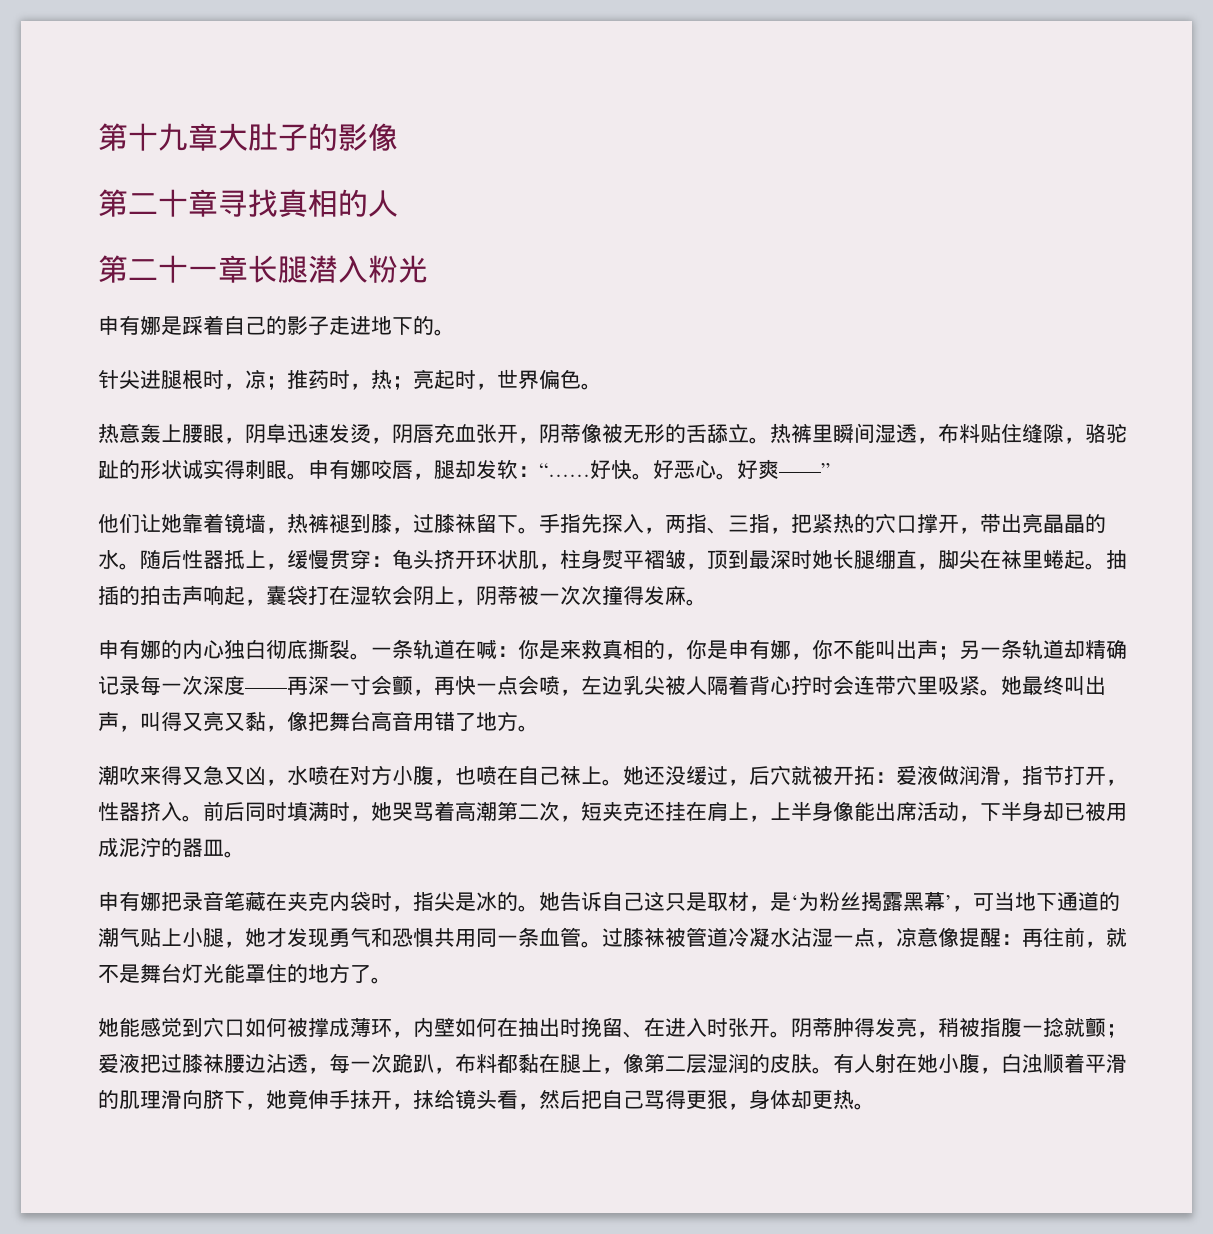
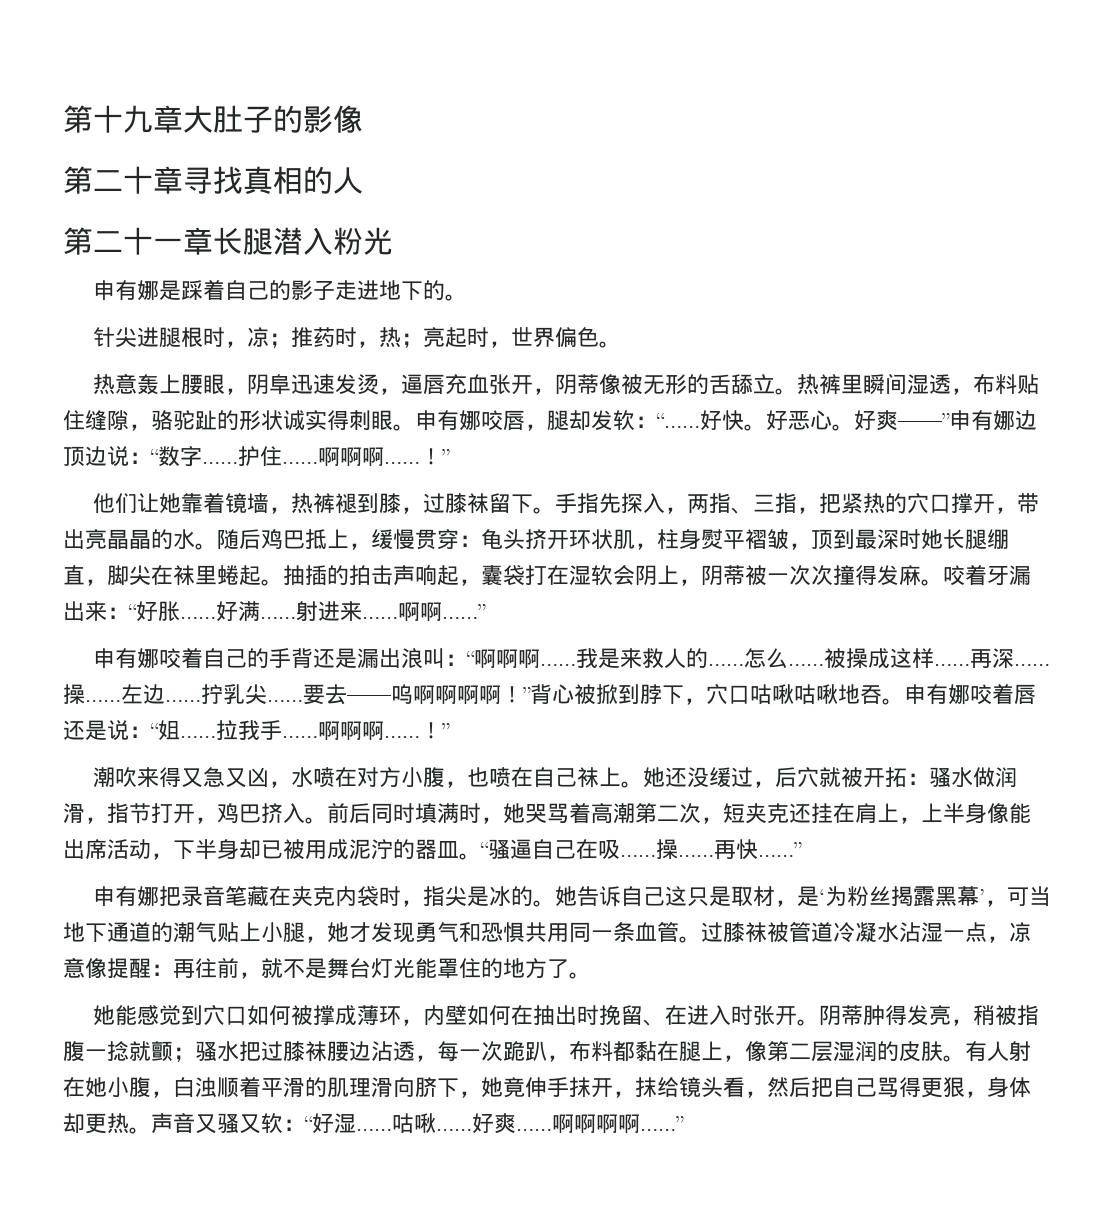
[392,424,413,443] 阴 -> [400,374,423,394] 逼
(830, 470) none -> [949,410,1037,431] [63,446,450,467] 申有娜边顶边说：“数字……护住……啊啊啊……！”
[182,550,224,569] 性器 -> [261,529,305,550] 鸡巴
[98,639,1127,660] [98,675,1106,696] [98,711,539,732] // 申有娜的内心独白彻底撕裂。一条轨道在喊：你是来救真相的，你是申有娜，你不能叫出声；另一条轨道却精确记录每一次深度——再深一寸会颤，再快一点会喷，左边乳尖被人隔着背心拧时会连带穴里吸紧。她最终叫出声，叫得又亮又黏，像把舞台高音用错了地方。 -> [943,565,1031,586] [63,601,486,622] [92,648,1050,669] [63,684,1036,705] [63,720,450,741] 咬着牙漏出来：“好胀……好满……射进来……啊啊……” // 申有娜咬着自己的手背还是漏出浪叫：“啊啊啊……我是来救人的……怎么……被操成这样……再深……操……左边……拧乳尖……要去——呜啊啊啊啊！”背心被掀到脖下，穴口咕啾咕啾地吞。申有娜咬着唇还是说：“姐……拉我手……啊啊啊……！”
[896,765,938,785] 爱液 -> [928,767,973,787] 骚水
[98,802,140,821] 性器 -> [217,803,261,824] 鸡巴
(245, 854) none -> [480,839,802,859] “骚逼自己在吸……操……再快……”
[98,1053,140,1073] 爱液 -> [195,1041,239,1061] 骚水
(875, 1106) none -> [151,1113,684,1134] 声音又骚又软：“好湿……咕啾……好爽……啊啊啊啊……”

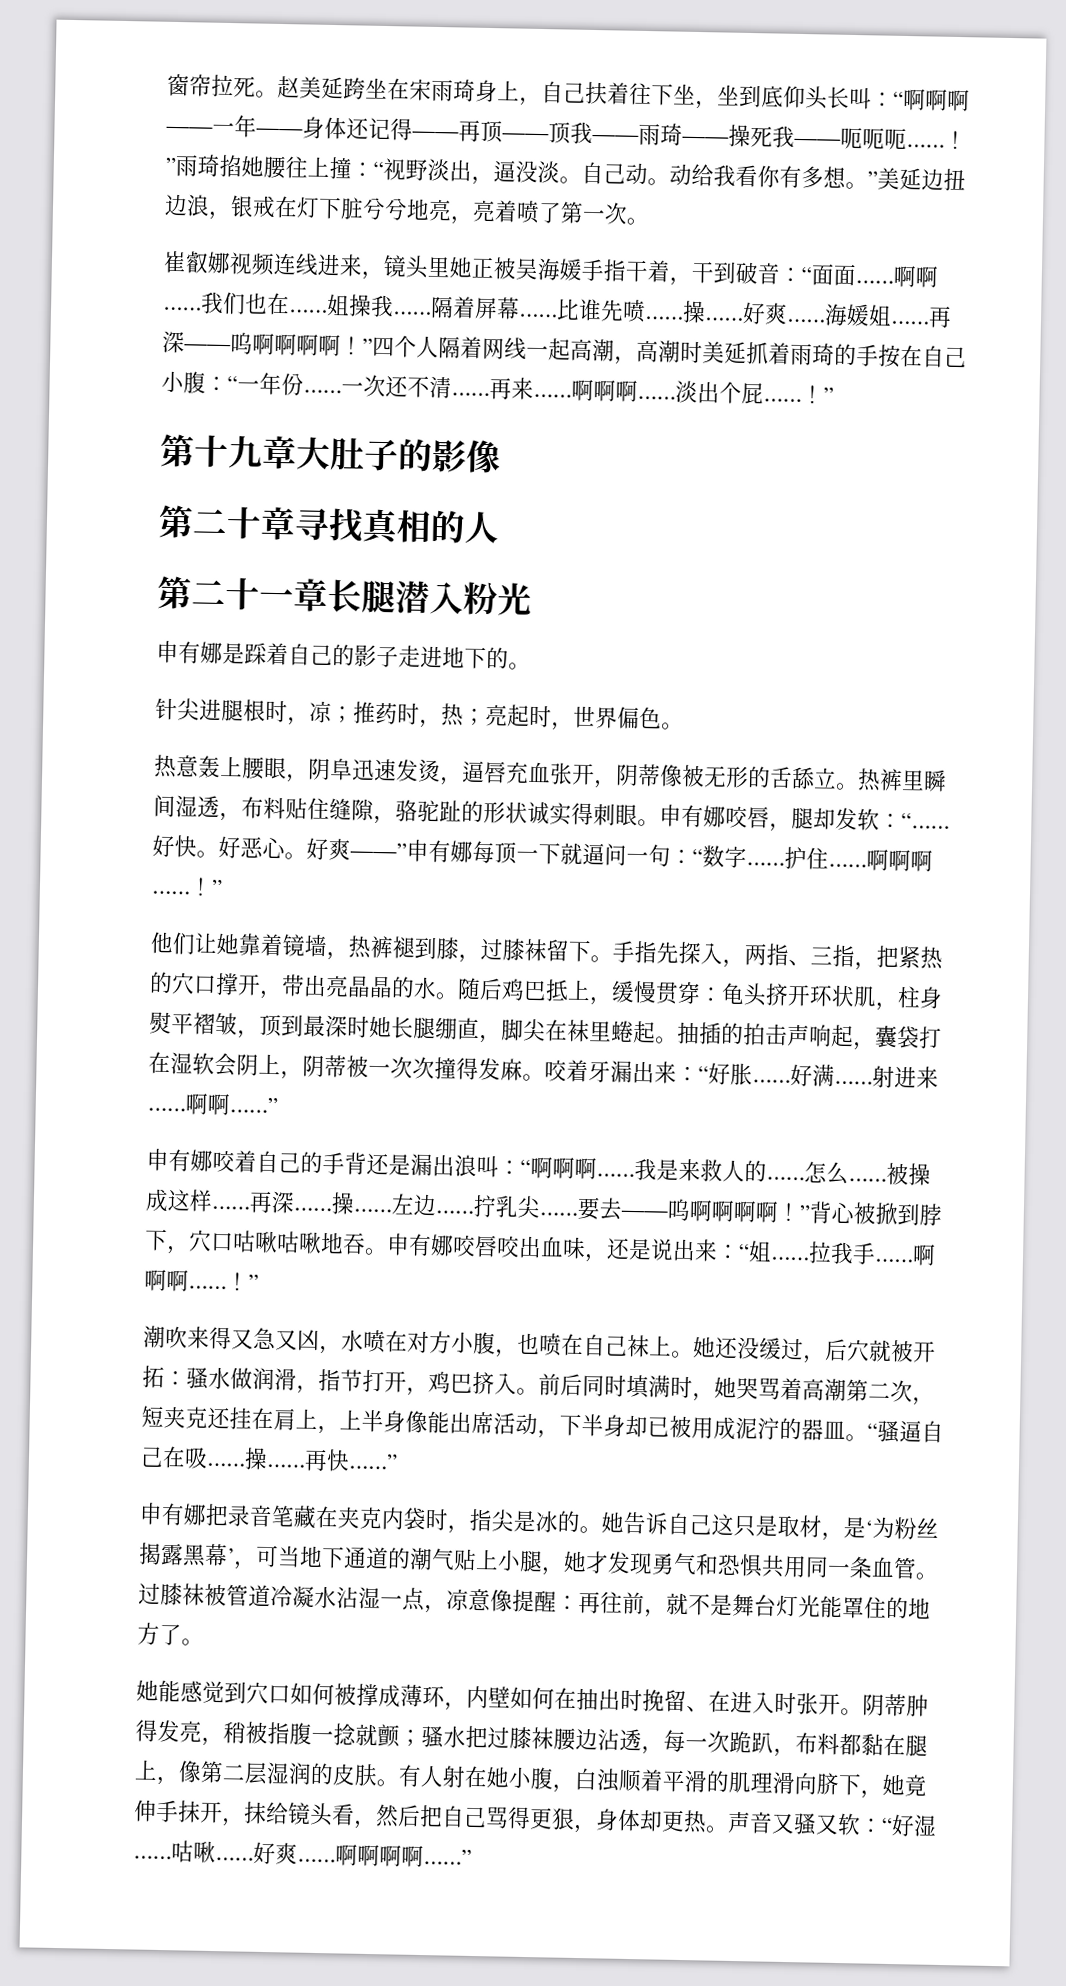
(63, 119) none -> [167,73,970,112] [166,115,967,151] [165,154,966,192] [164,193,649,226] [163,250,939,288] [163,291,952,328] [162,330,967,368] [161,370,834,405] 窗帘拉死。赵美延跨坐在宋雨琦身上，自己扶着往下坐，坐到底仰头长叫：“啊啊啊——一年——身体还记得——再顶——顶我——雨琦——操死我——呃呃呃……！”雨琦掐她腰往上撞：“视野淡出，逼没淡。自己动。动给我看你有多想。”美延边扭边浪，银戒在灯下脏兮兮地亮，亮着喷了第一次。 // 崔叡娜视频连线进来，镜头里她正被吴海媛手指干着，干到破音：“面面……啊啊……我们也在……姐操我……隔着屏幕……比谁先喷……操……好爽……海媛姐……再深——呜啊啊啊啊！”四个人隔着网线一起高潮，高潮时美延抓着雨琦的手按在自己小腹：“一年份……一次还不清……再来……啊啊啊……淡出个屁……！” //
[1015,410,1037,430] [63,446,129,467] 边顶边说 -> [472,840,671,867] 每顶一下就逼问一句
[992,684,1036,705] [63,720,129,741] 着唇还是说 -> [474,1234,718,1263] 唇咬出血味，还是说出来

